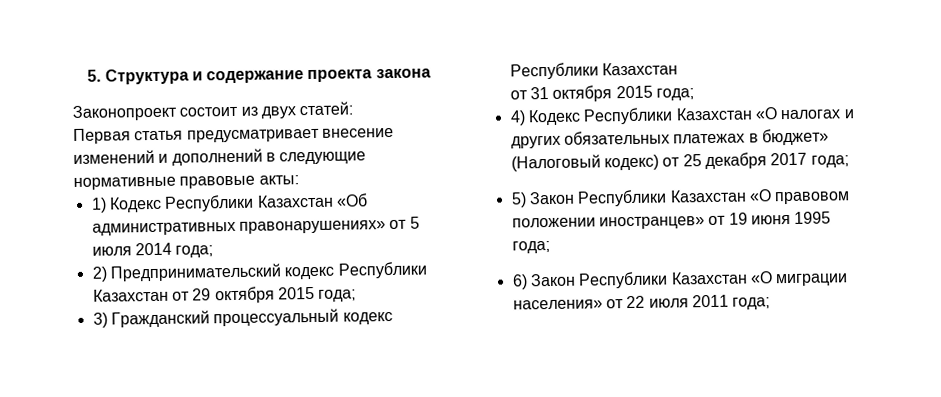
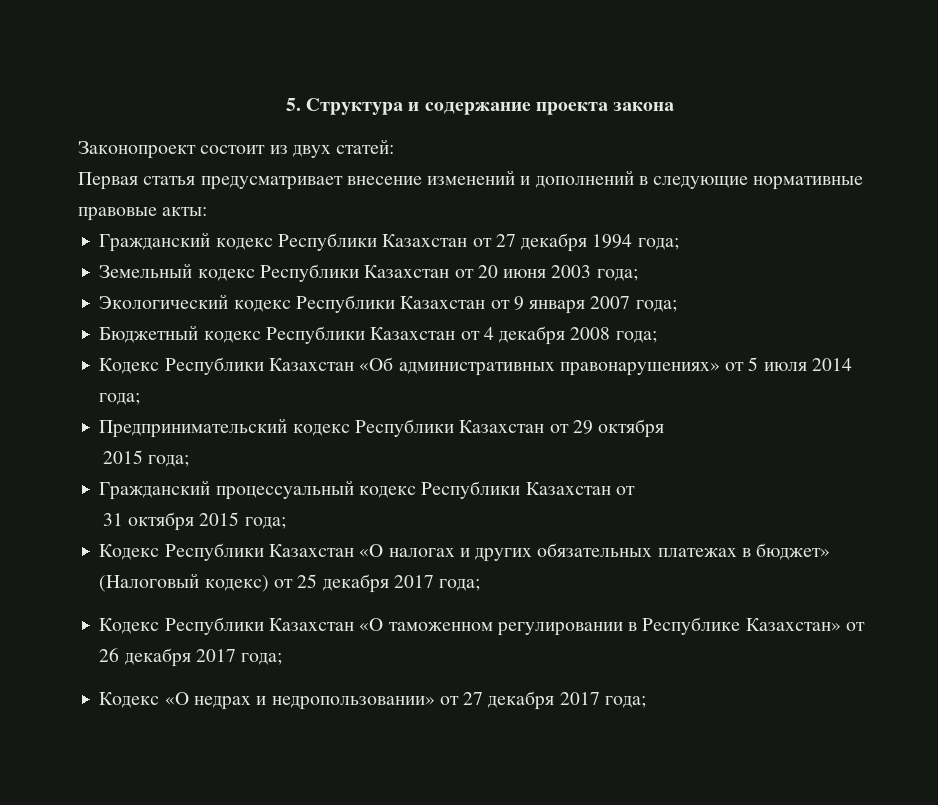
[90,197,107,213] 1) -> [99,232,679,252] [99,263,638,282] [99,294,677,314] [99,325,657,345] Гражданский кодекс Республики Казахстан от 27 декабря 1994 года; // Земельный кодекс Республики Казахстан от 20 июня 2003 года; // Экологический кодекс Республики Казахстан от 9 января 2007 года; // Бюджетный кодекс Республики Казахстан от 4 декабря 2008 года; //
[91,266,108,282] 2) -> (141, 399) none
[277,286,357,302] [92,312,108,328] 2015 года; // 3) -> [102,450,190,467] // 2015 года; //
[509,90,528,100] // от -> [615,486,635,495] от //
[509,110,526,126] 4) -> (286, 523) none
[510,189,851,208] [511,211,832,230] [511,241,550,254] [511,271,849,290] [512,294,729,310] 5) Закон Республики Казахстан «О правовом положении иностранцев» от 19 июня 1995 года; // 6) Закон Республики Казахстан «О миграции населения» от 22 июля 2011 -> [99,617,865,636] [99,648,283,667] [99,691,600,710] Кодекс Республики Казахстан «О таможенном регулировании в Республике Казахстан» от 26 декабря 2017 года; // Кодекс «О недрах и недропользовании» от 27 декабря 2017

